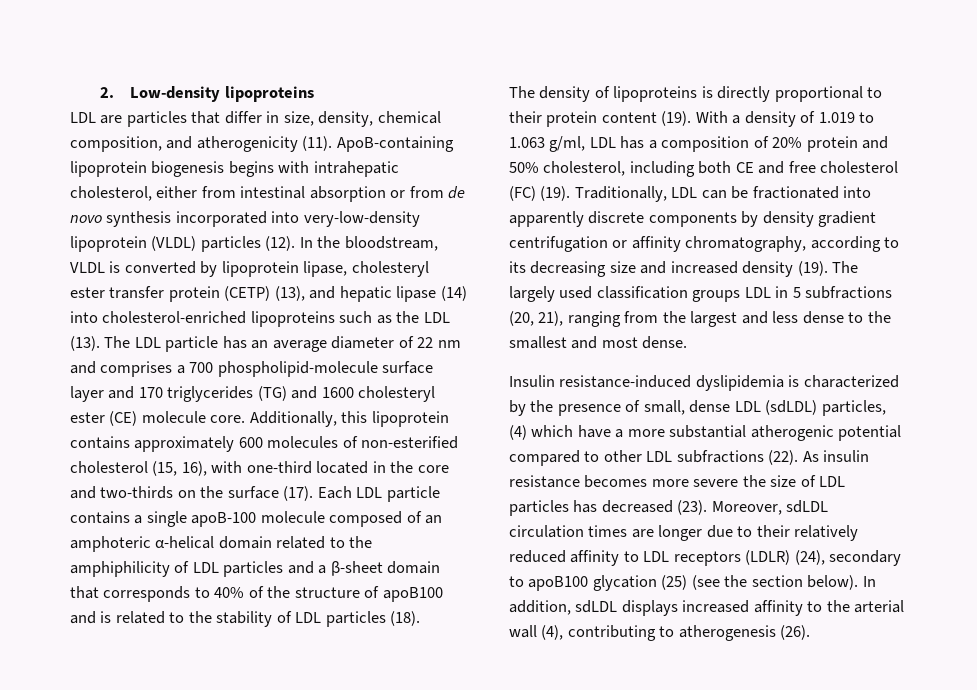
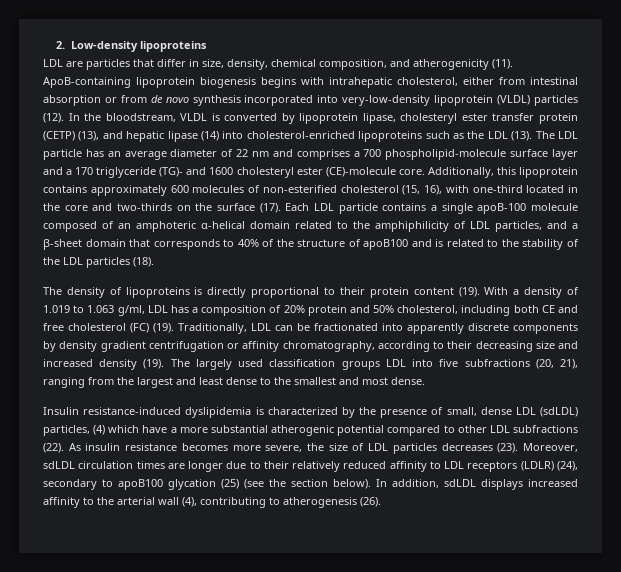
[138,386,287,402] 170 triglycerides (TG) -> [66,167,184,178] a 170 triglyceride (TG)-
[109,411,206,426] (CE) molecule -> [325,167,396,177] (CE)-molecule
[223,561,284,577] particles -> [495,221,542,232] particles,
(292, 617) none -> [43,257,60,265] the
[509,261,526,273] its -> [447,341,473,349] their
[775,286,801,298] in 5 -> [412,359,459,367] into five
[772,311,799,323] less -> [199,377,223,385] least
[693,479,739,487] severe -> [265,445,303,452] severe,
[573,500,673,513] has decreased -> [441,443,493,451] decreases

